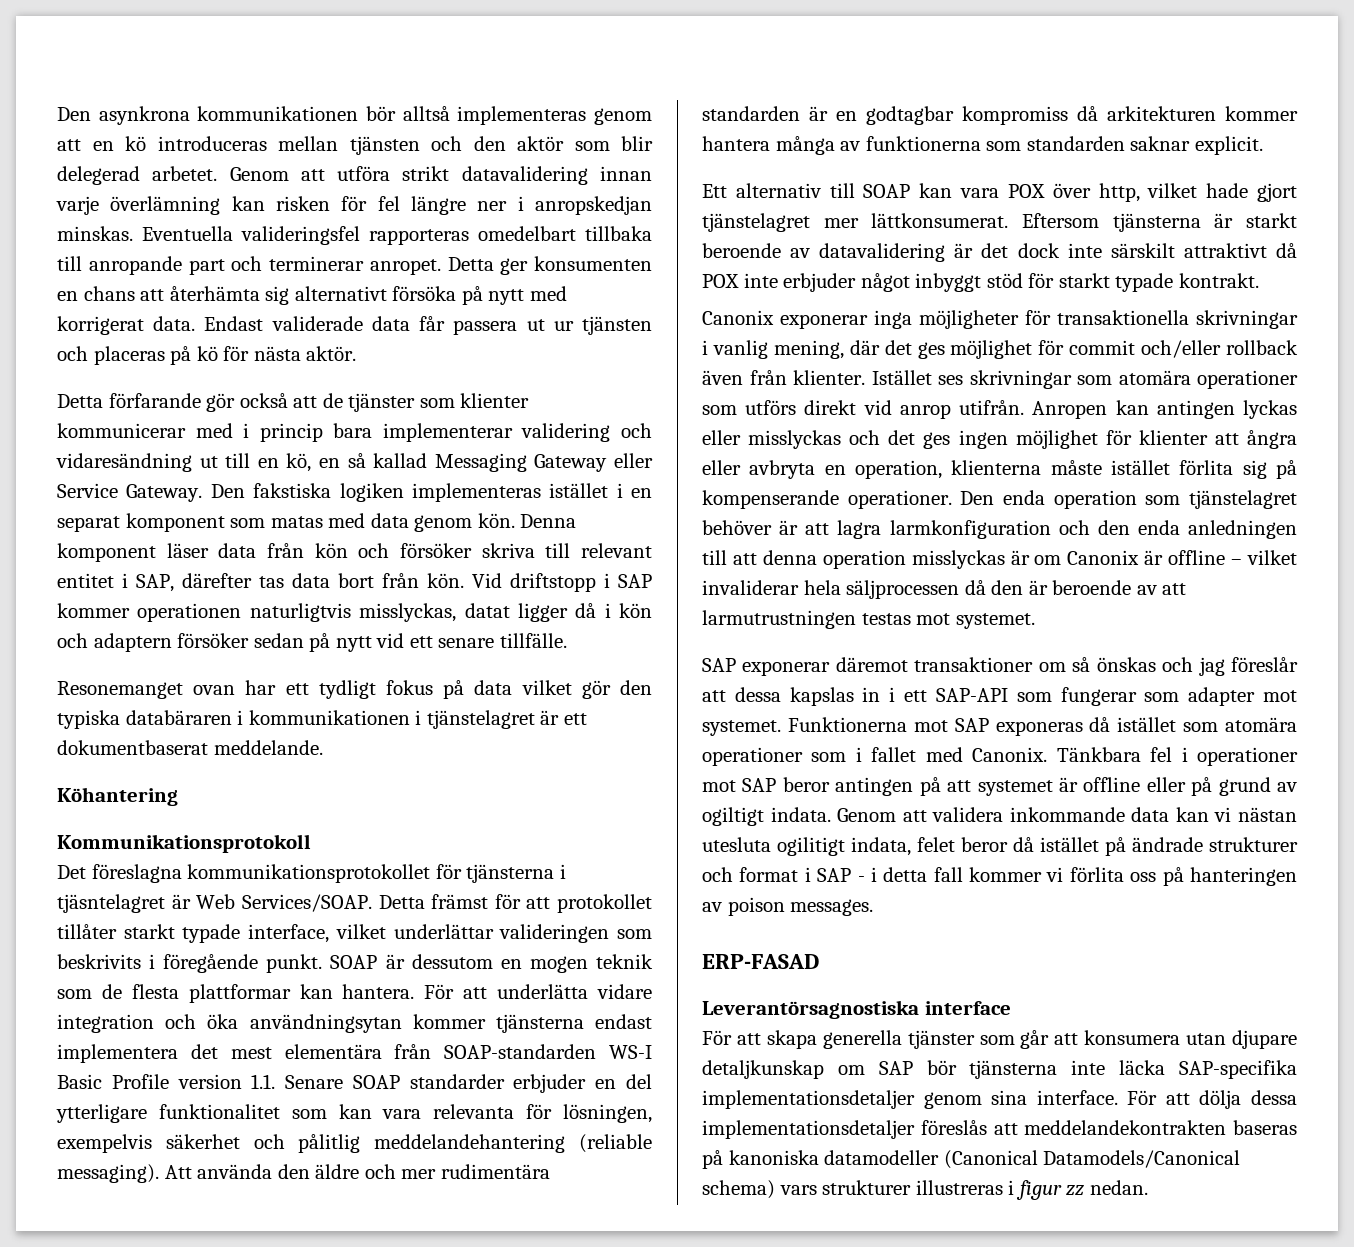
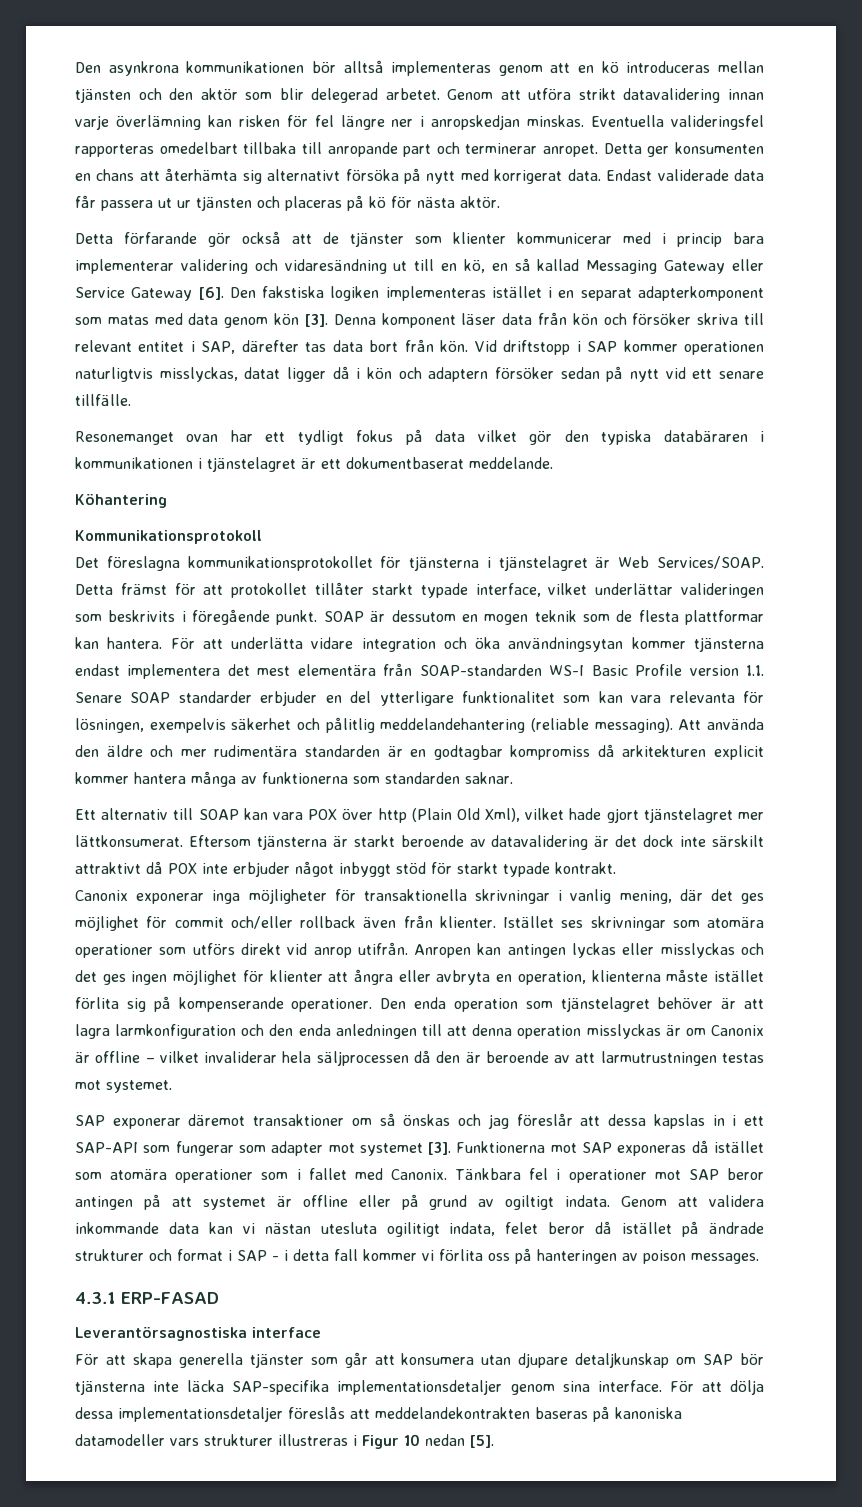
[126,484,203,502] Gateway. -> [131,287,224,301] Gateway [6].
[125,513,225,532] komponent -> [637,286,764,301] adapterkomponent
[477,513,515,528] kön. -> [274,313,328,327] kön [3].
[57,894,165,913] tjäsntelagret -> [498,556,588,571] tjänstelagret
(1216, 113) none -> [714,745,765,760] explicit
[1130,136,1263,155] saknar explicit. -> [465,772,513,784] saknar.
[1098,183,1140,202] http, -> [378,808,521,823] http (Plain Old Xml),
[702,720,781,736] systemet. -> [359,1142,452,1156] systemet [3].
(874, 907) none -> [75,1292,116,1304] 4.3.1
[943,1150,1241,1169] [702,1180,775,1199] (Canonical Datamodels/Canonical schema) -> (165, 1440) none
[1015,1180,1148,1200] figur zz nedan. -> [362,1434,494,1449] Figur 10 nedan [5].

